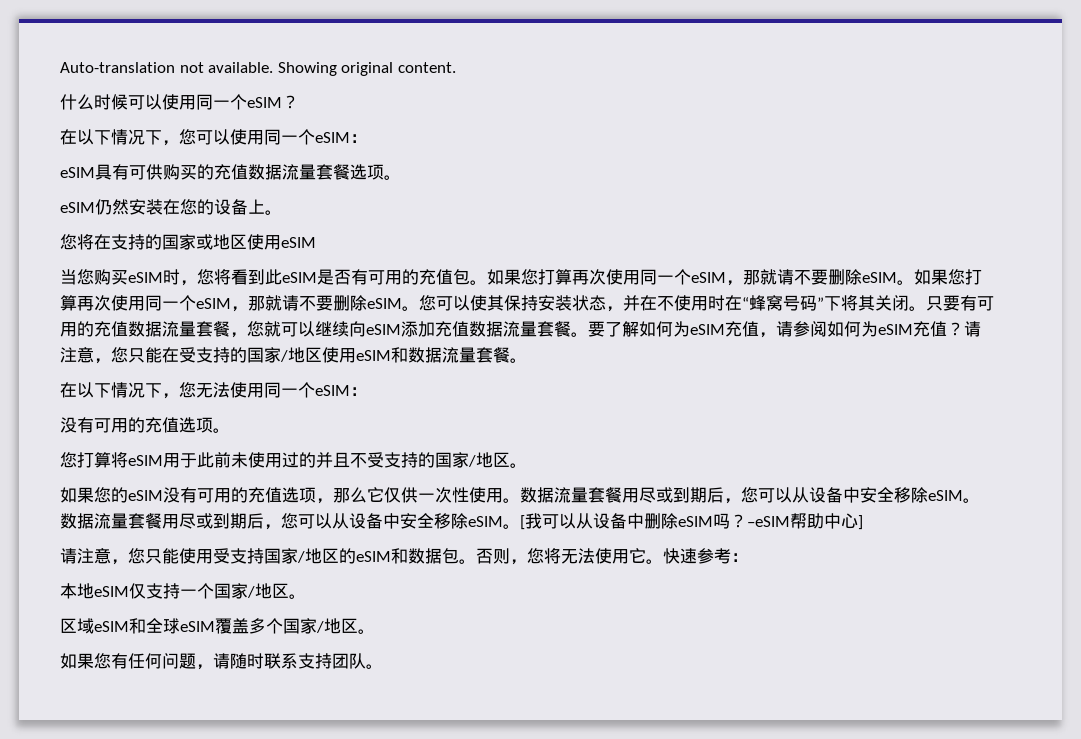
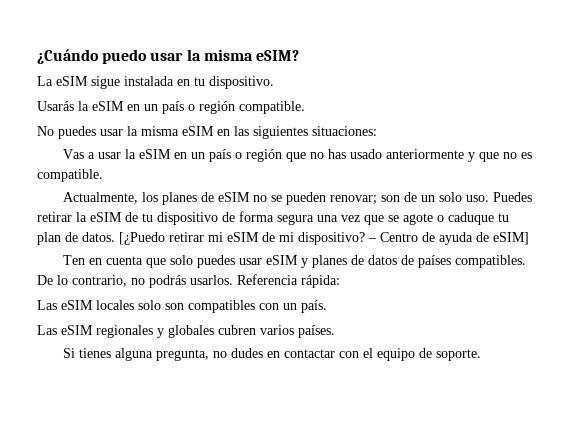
[60,62,456,76] [60,94,299,110] [60,129,367,146] [60,164,401,180] [60,199,282,215] [60,234,316,250] [60,269,982,286] [60,295,994,312] [60,321,981,338] [60,347,527,364] [60,382,367,399] [60,417,230,433] [60,452,527,468] [60,487,980,504] [60,513,863,530] [60,548,748,565] [60,583,306,599] [60,618,375,634] [60,653,383,670] Auto-translation not available. Showing original content. // 什么时候可以使用同一个eSIM？ // 在以下情况下，您可以使用同一个eSIM： // eSIM具有可供购买的充值数据流量套餐选项。 // eSIM仍然安装在您的设备上。 // 您将在支持的国家或地区使用eSIM // 当您购买eSIM时，您将看到此eSIM是否有可用的充值包。如果您打算再次使用同一个eSIM，那就请不要删除eSIM。如果您打算再次使用同一个eSIM，那就请不要删除eSIM。您可以使其保持安装状态，并在不使用时在“蜂窝号码”下将其关闭。只要有可用的充值数据流量套餐，您就可以继续向eSIM添加充值数据流量套餐。要了解如何为eSIM充值，请参阅如何为eSIM充值？请注意，您只能在受支持的国家/地区使用eSIM和数据流量套餐。 // 在以下情况下，您无法使用同一个eSIM： // 没有可用的充值选项。 // 您打算将eSIM用于此前未使用过的并且不受支持的国家/地区。 // 如果您的eSIM没有可用的充值选项，那么它仅供一次性使用。数据流量套餐用尽或到期后，您可以从设备中安全移除eSIM。数据流量套餐用尽或到期后，您可以从设备中安全移除eSIM。[我可以从设备中删除eSIM吗？–eSIM帮助中心] // 请注意，您只能使用受支持国家/地区的eSIM和数据包。否则，您将无法使用它。快速参考： // 本地eSIM仅支持一个国家/地区。 // 区域eSIM和全球eSIM覆盖多个国家/地区。 // 如果您有任何问题，请随时联系支持团队。 -> [37,49,299,64] [37,76,274,89] [37,101,305,114] [37,126,377,139] [63,149,533,162] [37,169,103,182] [63,192,533,205] [37,211,509,225] [37,232,529,245] [63,255,527,268] [37,274,340,288] [37,300,327,313] [37,325,335,338] [63,348,482,361] ¿Cuándo puedo usar la misma eSIM? // La eSIM sigue instalada en tu dispositivo. // Usarás la eSIM en un país o región compatible. // No puedes usar la misma eSIM en las siguientes situaciones: // Vas a usar la eSIM en un país o región que no has usado anteriormente y que no es compatible. // Actualmente, los planes de eSIM no se pueden renovar; son de un solo uso. Puedes retirar la eSIM de tu dispositivo de forma segura una vez que se agote o caduque tu plan de datos. [¿Puedo retirar mi eSIM de mi dispositivo? – Centro de ayuda de eSIM] // Ten en cuenta que solo puedes usar eSIM y planes de datos de países compatibles. De lo contrario, no podrás usarlos. Referencia rápida: // Las eSIM locales solo son compatibles con un país. // Las eSIM regionales y globales cubren varios países. // Si tienes alguna pregunta, no dudes en contactar con el equipo de soporte.

